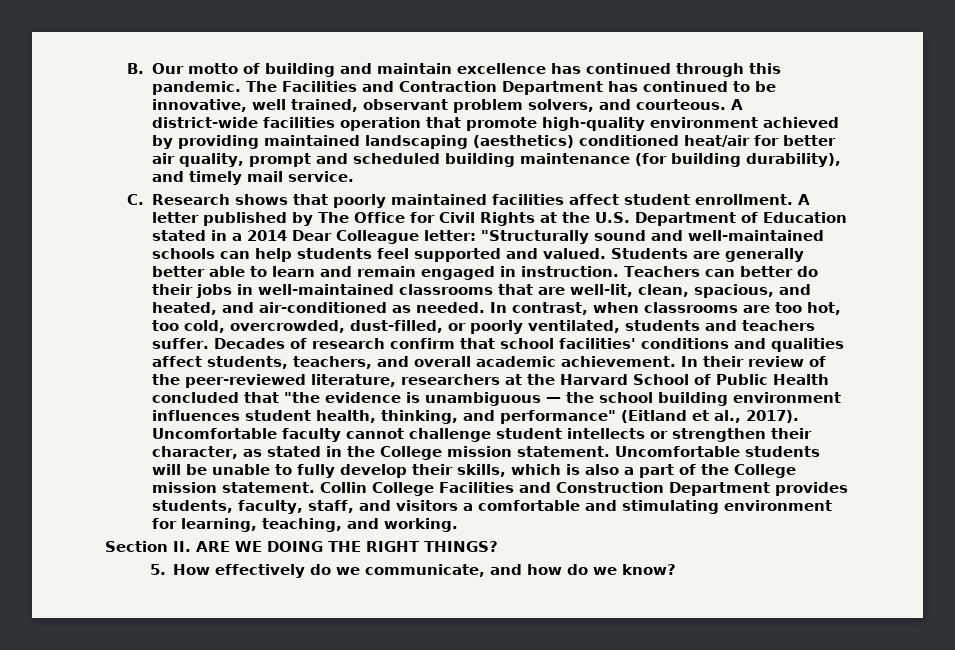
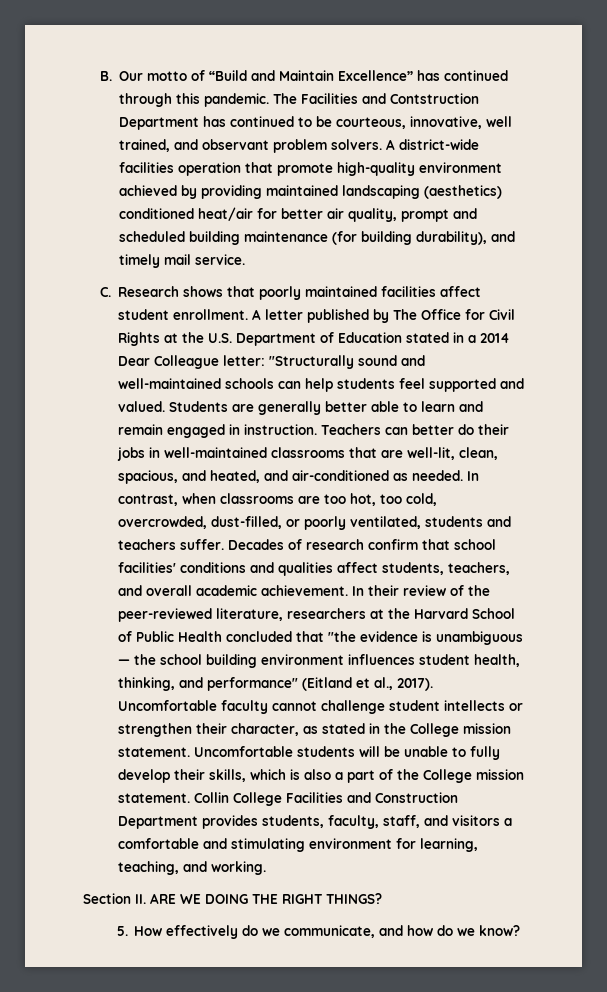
[264,63,546,77] building and maintain excellence -> [208,70,413,81] “Build and Maintain Excellence”
[398,81,497,92] Contraction -> [389,93,479,104] Contstruction
(776, 86) none -> [335,117,406,129] courteous,
(358, 105) none -> [173,139,198,150] and
[527,99,726,112] solvers, and courteous. -> [330,139,382,150] solvers.

